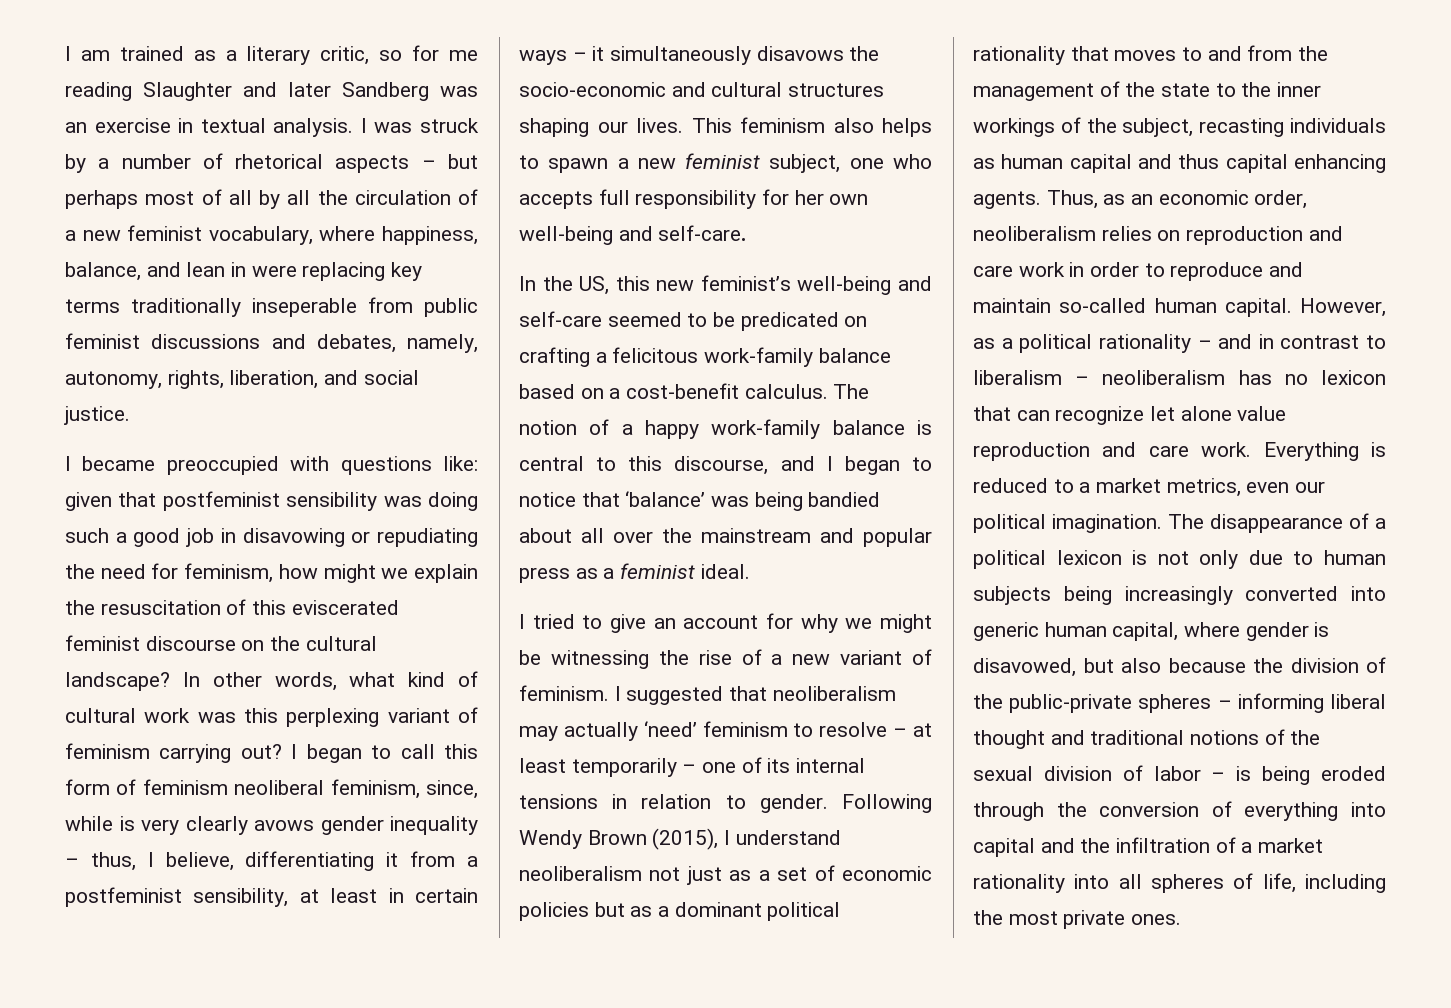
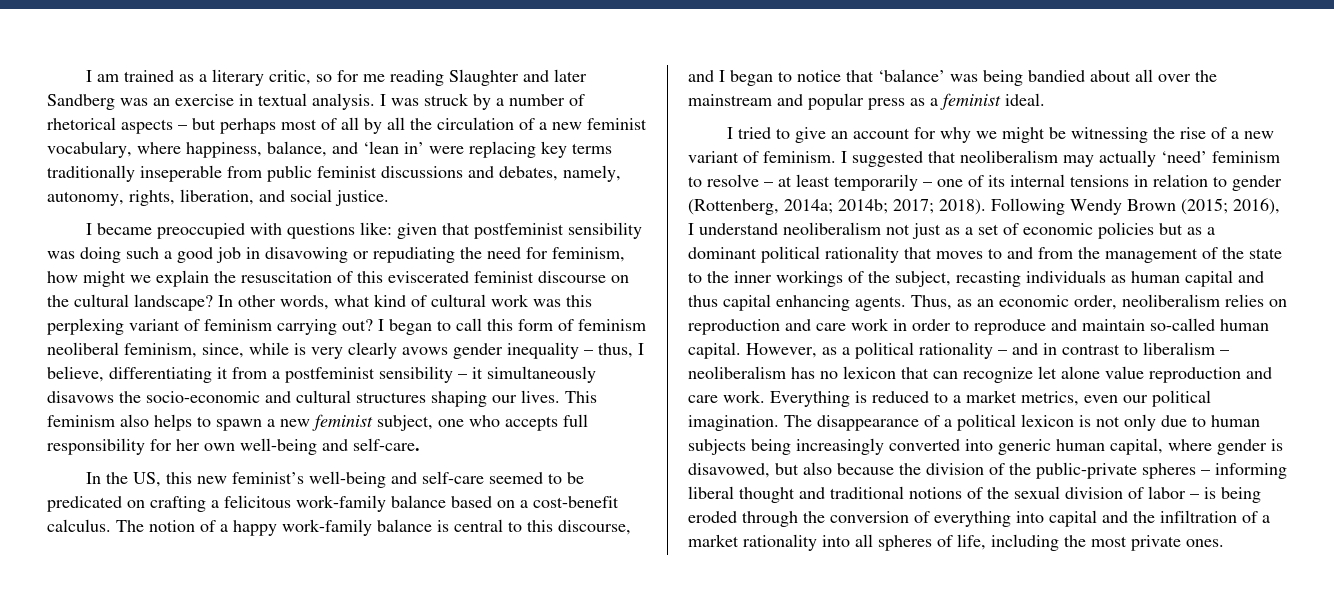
[186,262,247,277] lean in -> [363,141,424,154] ‘lean in’
[193,888,478,907] [519,50,567,65] sensibility, at least in certain ways -> [379,366,453,383] sensibility
[759,794,828,813] gender. -> [1232,175,1282,191] [688,199,986,215] gender (Rottenberg, 2014a; 2014b; 2017; 2018).
[652,828,719,850] (2015), -> [1181,198,1280,215] (2015; 2016),

